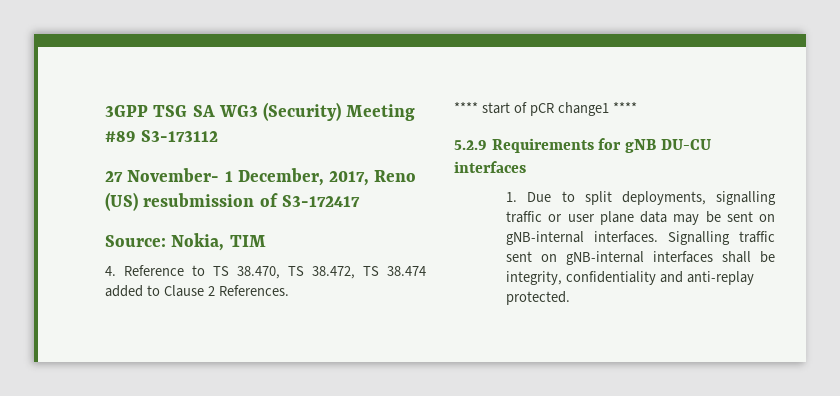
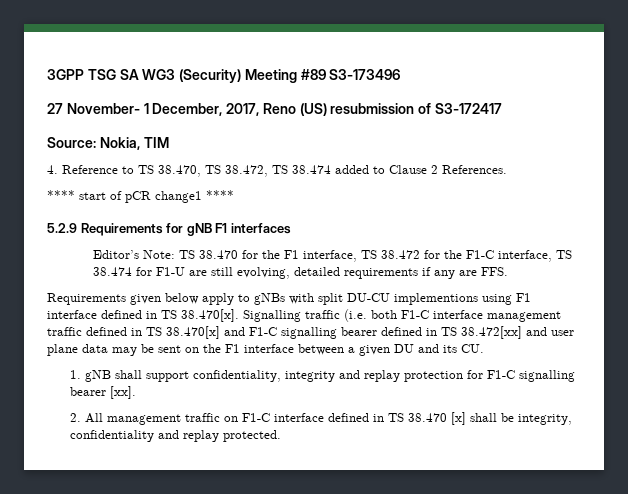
[141,130,219,142] S3-173112 -> [329,69,401,80] S3-173496
[660,139,711,150] DU-CU -> [215,223,228,233] F1
[506,191,776,205] [506,211,563,223] 1. Due to split deployments, signalling traffic or -> [93,250,573,262] [93,267,509,279] [47,293,531,305] [47,309,561,322] [47,326,547,339] Editor’s Note: TS 38.470 for the F1 interface, TS 38.472 for the F1-C interface, TS 38.474 for F1-U are still evolving, detailed requirements if any are FFS. // Requirements given below apply to gNBs with split DU-CU implementions using F1 interface defined in TS 38.470[x]. Signalling traffic (i.e. both F1-C interface management traffic defined in TS 38.470[x] and F1-C signalling bearer defined in TS 38.472[xx] and
[506,231,775,245] [506,251,714,265] gNB-internal interfaces. Signalling traffic sent on gNB-internal interfaces -> [203,344,484,356] [70,370,576,382] [70,386,137,399] [70,412,467,425] the F1 interface between a given DU and its CU. // 1. gNB shall support confidentiality, integrity and replay protection for F1-C signalling bearer [xx]. // 2. All management traffic on F1-C interface defined in TS 38.470 [x]
[686,271,754,285] anti-replay -> [183,430,220,442] replay

